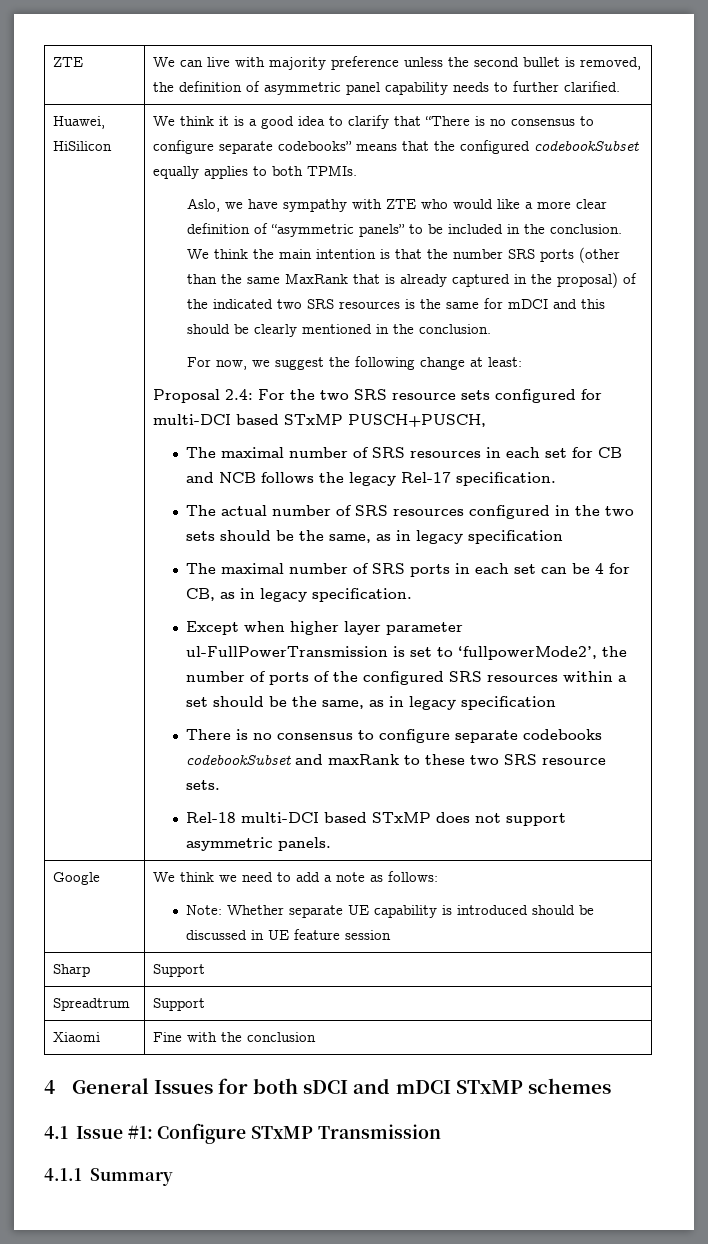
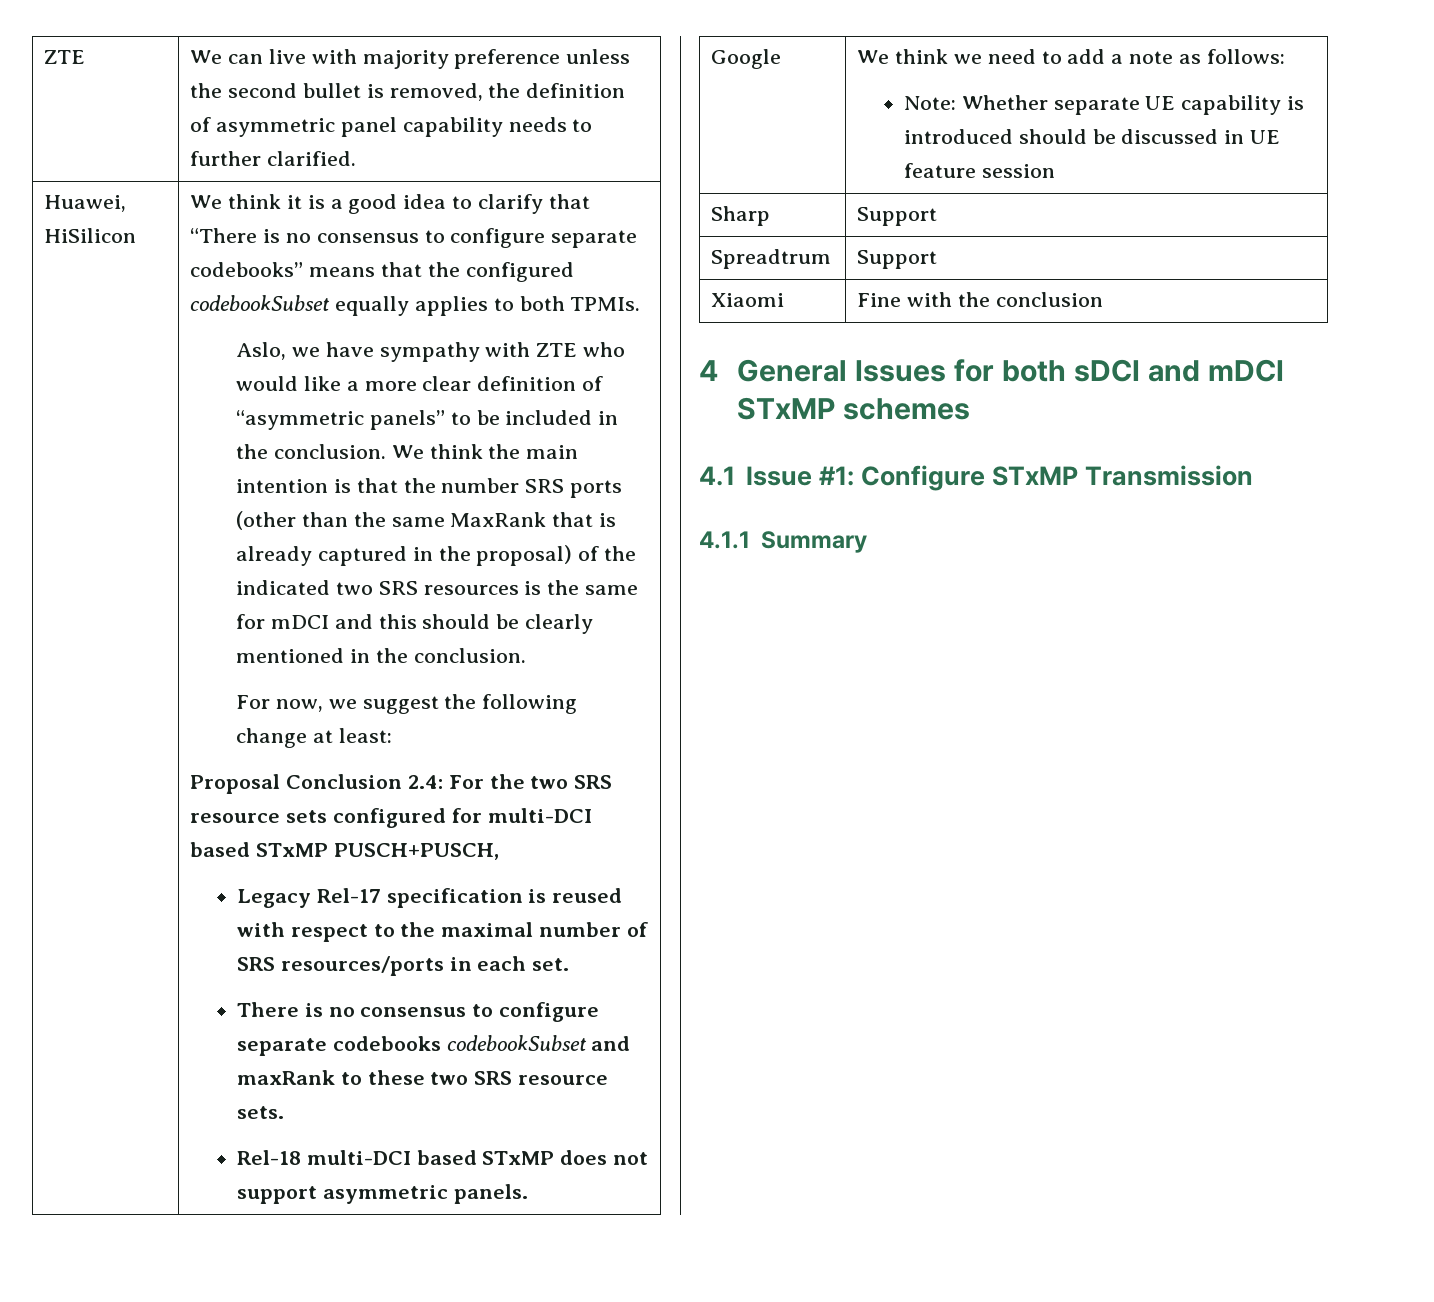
(221, 396) none -> [286,774,403,789] Conclusion
[186,447,623,458] [186,472,557,486] [186,505,635,519] [186,530,564,544] [186,563,631,577] [186,588,413,602] [186,621,464,635] [186,646,628,660] [186,671,628,685] [186,696,557,710] The maximal number of SRS resources in each set for CB and NCB follows the legacy Rel-17 specification. // The actual number of SRS resources configured in the two sets should be the same, as in legacy specification // The maximal number of SRS ports in each set can be 4 for CB, as in legacy specification. // Except when higher layer parameter ul-FullPowerTransmission is set to ‘fullpowerMode2’, the number of ports of the configured SRS resources within a set should be the same, as in legacy specification -> [236,888,623,908] [236,922,648,942] [236,956,570,976] Legacy Rel-17 specification is reused with respect to the maximal number of SRS resources/ports in each set.

